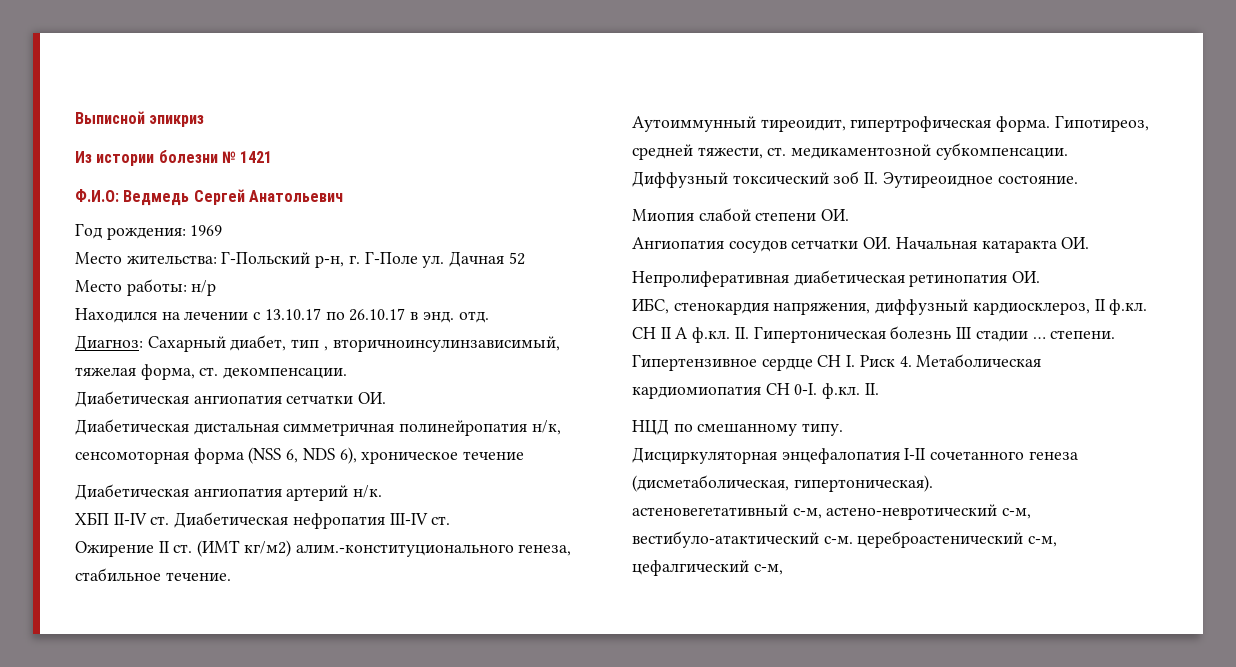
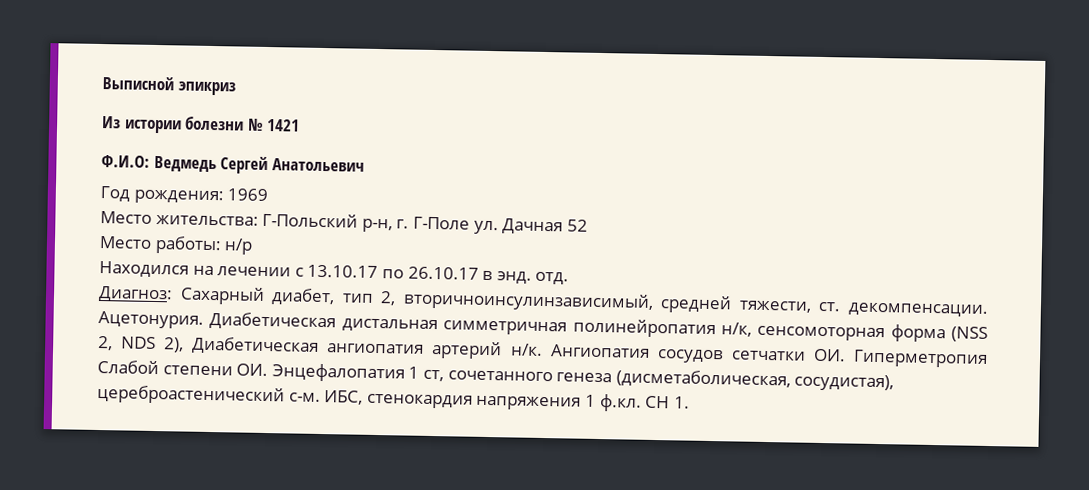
[323,336,560,352] [75,364,348,380] [75,391,387,407] , вторичноинсулинзависимый, тяжелая форма, ст. декомпенсации. // Диабетическая ангиопатия сетчатки ОИ. // -> [380,290,988,317] [98,310,204,329] 2, вторичноинсулинзависимый, средней тяжести, ст. декомпенсации. Ацетонурия.
[286,447,525,464] 6, NDS 6), хроническое течение // -> [98,335,185,353] 2, NDS 2),
[75,512,451,529] [75,540,572,557] [75,568,231,581] [632,115,1149,132] [632,143,1068,160] [632,171,1078,188] [632,208,850,221] [632,237,1090,253] [632,270,1041,287] [632,298,1148,315] [632,326,1116,343] [632,354,1042,371] [632,383,879,399] [632,419,844,436] [632,447,1078,464] [632,475,933,492] [632,504,1032,520] [632,531,1058,548] [632,560,783,576] // ХБП II-IV ст. Диабетическая нефропатия III-IV ст. // Ожирение II ст. (ИМТ кг/м2) алим.-конституционального генеза, стабильное течение. // Аутоиммунный тиреоидит, гипертрофическая форма. Гипотиреоз, средней тяжести, ст. медикаментозной субкомпенсации. Диффузный токсический зоб II. Эутиреоидное состояние. // Миопия слабой степени ОИ. // Ангиопатия сосудов сетчатки ОИ. Начальная катаракта ОИ. // Непролиферативная диабетическая ретинопатия ОИ. // ИБС, стенокардия напряжения, диффузный кардиосклероз, II ф.кл. СН II А ф.кл. II. Гипертоническая болезнь III стадии … степени. Гипертензивное сердце СН I. Риск 4. Метаболическая кардиомиопатия СН 0-I. ф.кл. II. // НЦД по смешанному типу. // Дисциркуляторная энцефалопатия I-II сочетанного генеза (дисметаболическая, гипертоническая). // астеновегетативный с-м, астено-невротический с-м, вестибуло-атактический с-м. цереброастенический с-м, цефалгический с-м, -> [550,344,988,368] [97,359,895,392] [97,384,690,412] Ангиопатия сосудов сетчатки ОИ. Гиперметропия Слабой степени ОИ. Энцефалопатия 1 ст, сочетанного генеза (дисметаболическая, сосудистая), цереброастенический с-м. ИБС, стенокардия напряжения 1 ф.кл. СН 1.

